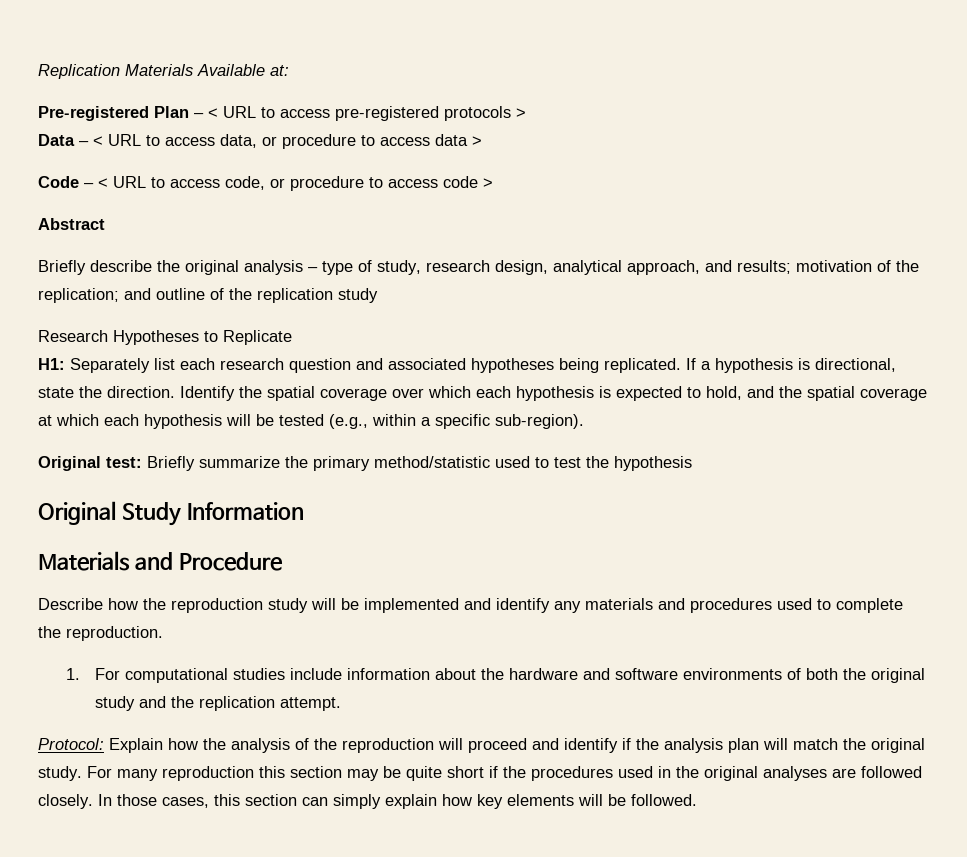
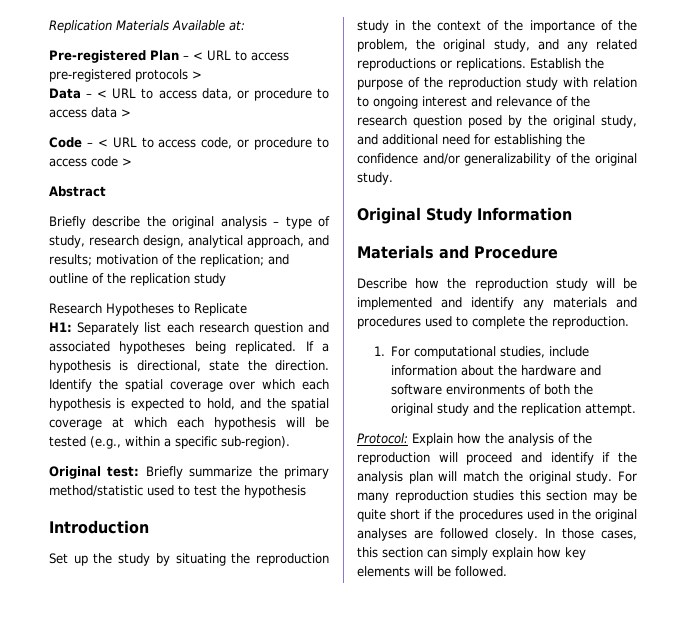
(692, 463) none -> [49,520,149,534] [49,553,329,566] [357,20,637,33] [357,39,637,52] [357,58,604,71] [357,77,637,90] [357,96,590,109] [357,115,637,128] [357,134,585,147] [357,153,637,166] [357,172,393,185] // Introduction // Set up the study by situating the reproduction study in the context of the importance of the problem, the original study, and any related reproductions or replications. Establish the purpose of the reproduction study with relation to ongoing interest and relevance of the research question posed by the original study, and additional need for establishing the confidence and/or generalizability of the original study.
[232,668,285,680] studies -> [499,346,545,358] studies,
(254, 773) none -> [473,490,514,501] studies

